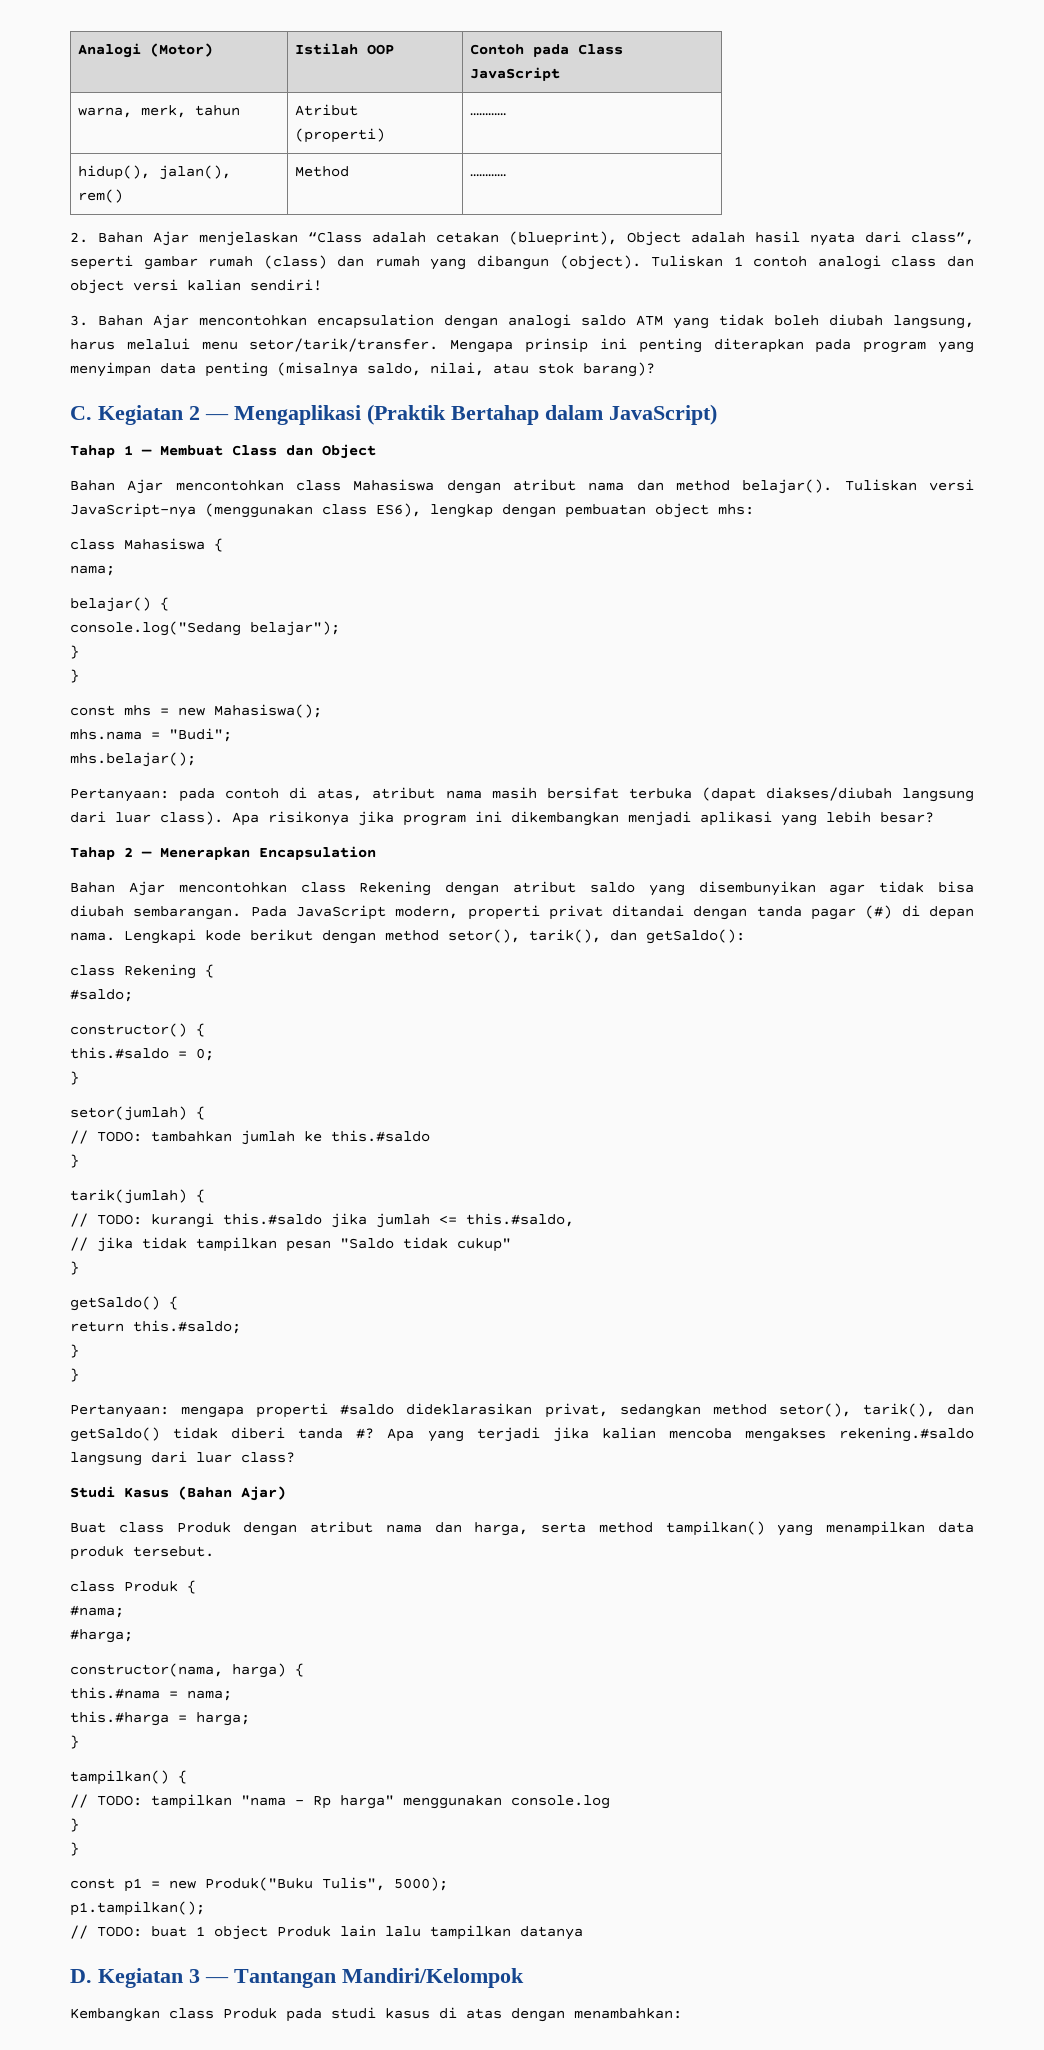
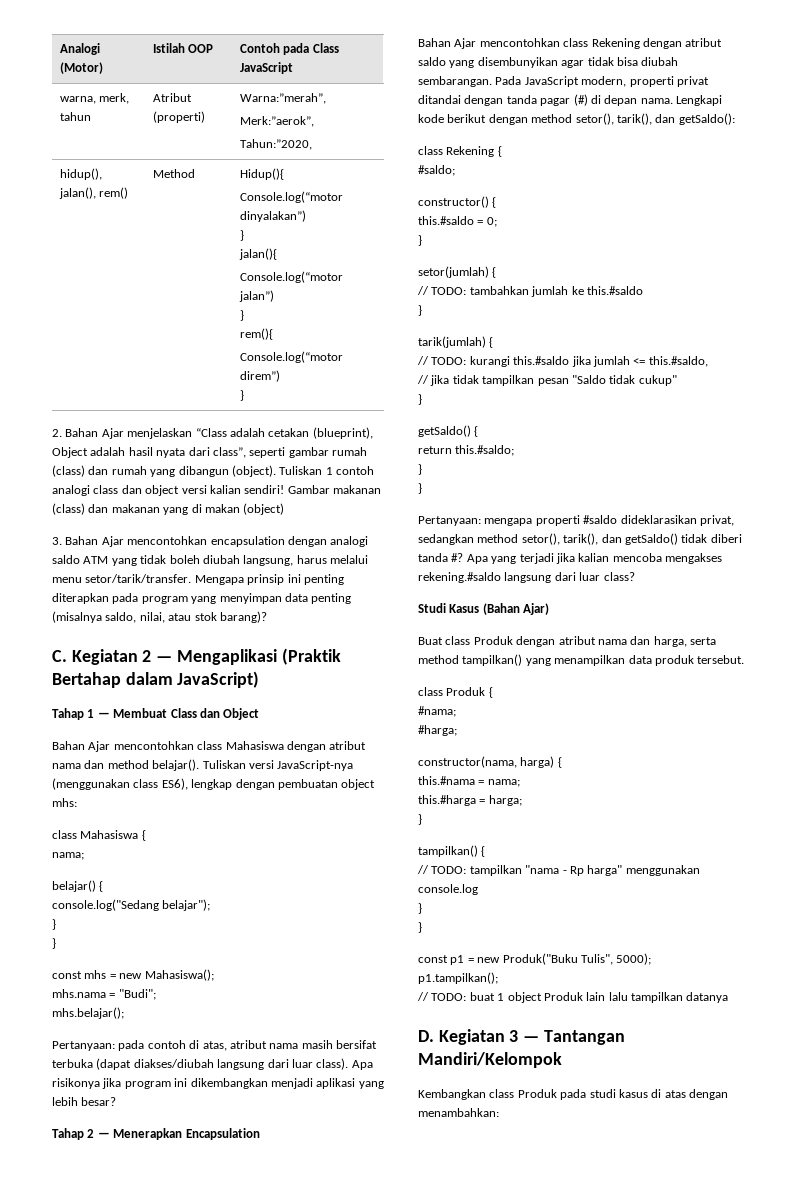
[470,113,507,116] ………… -> [239,93,326,104] [239,116,314,127] [239,139,312,150] Warna:”merah”, // Merk:”aerok”, // Tahun:”2020,
[470,174,507,177] ………… -> [239,168,284,180] [239,191,343,203] [239,210,306,222] [239,230,244,241] [238,248,277,260] [239,271,343,283] [238,290,274,302] [239,310,244,321] [239,328,273,340] [239,351,343,363] [239,370,280,382] [239,390,244,401] Hidup(){ // Console.log(“motor dinyalakan”) // } // jalan(){ // Console.log(“motor jalan”) // } // rem(){ // Console.log(“motor direm”) // }
(322, 285) none -> [287,485,381,494] [52,503,285,515] Gambar makanan (class) dan makanan yang di makan (object)

